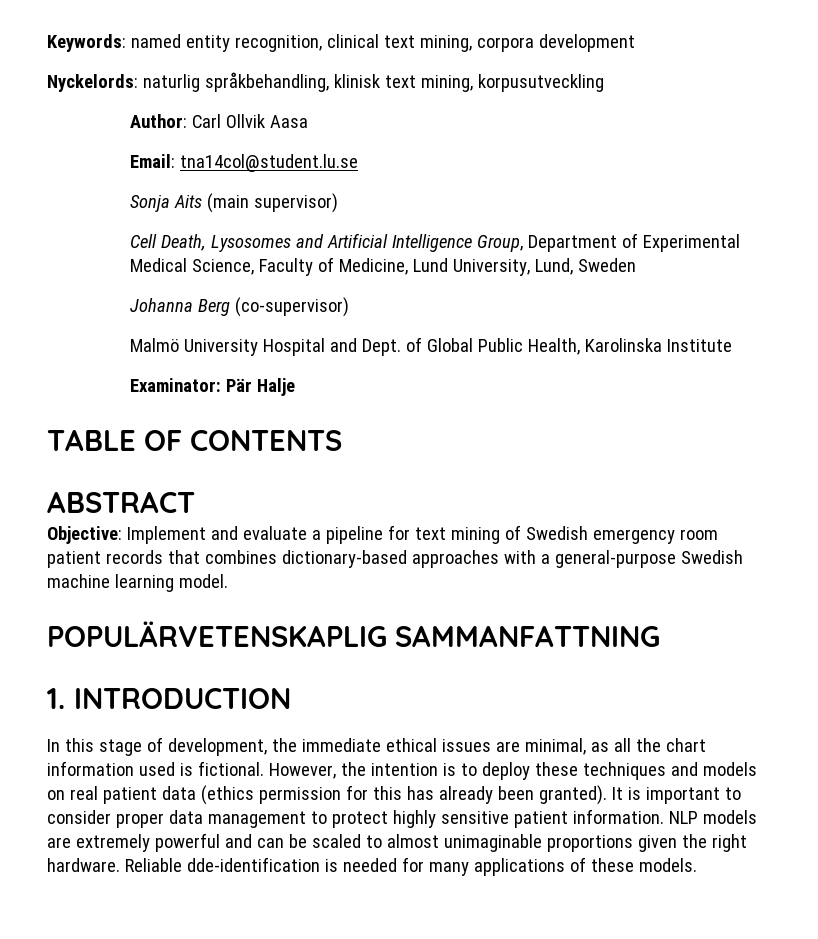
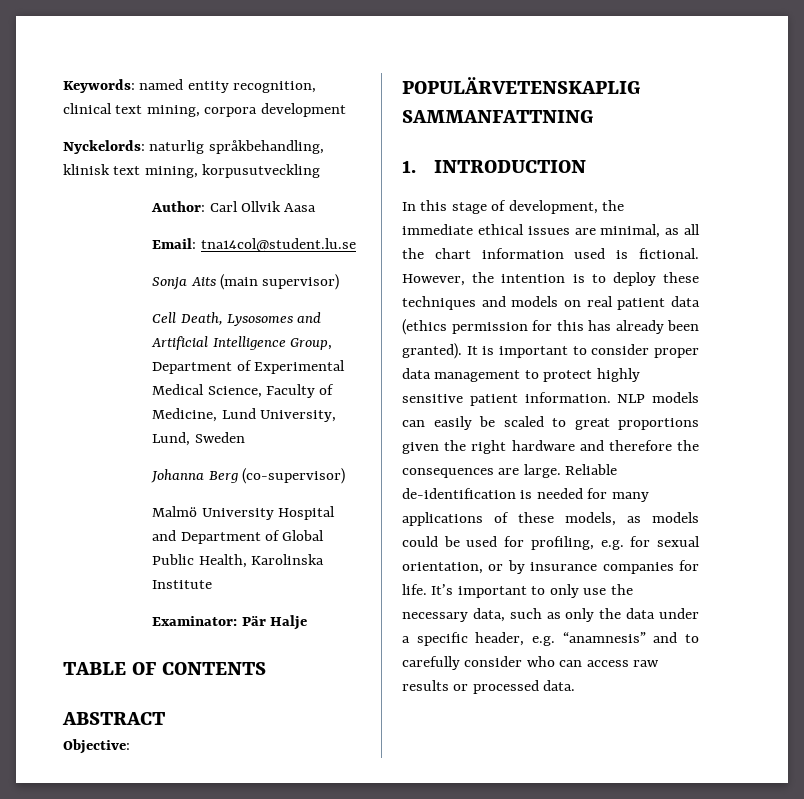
[361,339,401,356] Dept. -> [180,532,261,544] Department
[126,525,718,544] [47,550,743,568] [47,574,228,592] Implement and evaluate a pipeline for text mining of Swedish emergency room patient records that combines dictionary-based approaches with a general-purpose Swedish machine learning model. -> (130, 746) none
[47,833,284,852] are extremely powerful and can -> [402,416,472,430] can easily
[386,834,542,852] almost unimaginable -> [574,418,610,430] great
[47,857,320,872] hardware. Reliable dde-identification -> [511,440,699,451] [402,464,618,478] [402,488,516,499] hardware and therefore the consequences are large. Reliable de-identification
[638,858,697,872] models. -> [565,512,699,526] [402,536,700,550] [402,560,699,574] [402,584,633,598] [402,608,699,622] [402,632,699,646] [402,656,660,670] [402,680,576,694] models, as models could be used for profiling, e.g. for sexual orientation, or by insurance companies for life. It’s important to only use the necessary data, such as only the data under a specific header, e.g. “anamnesis” and to carefully consider who can access raw results or processed data.

